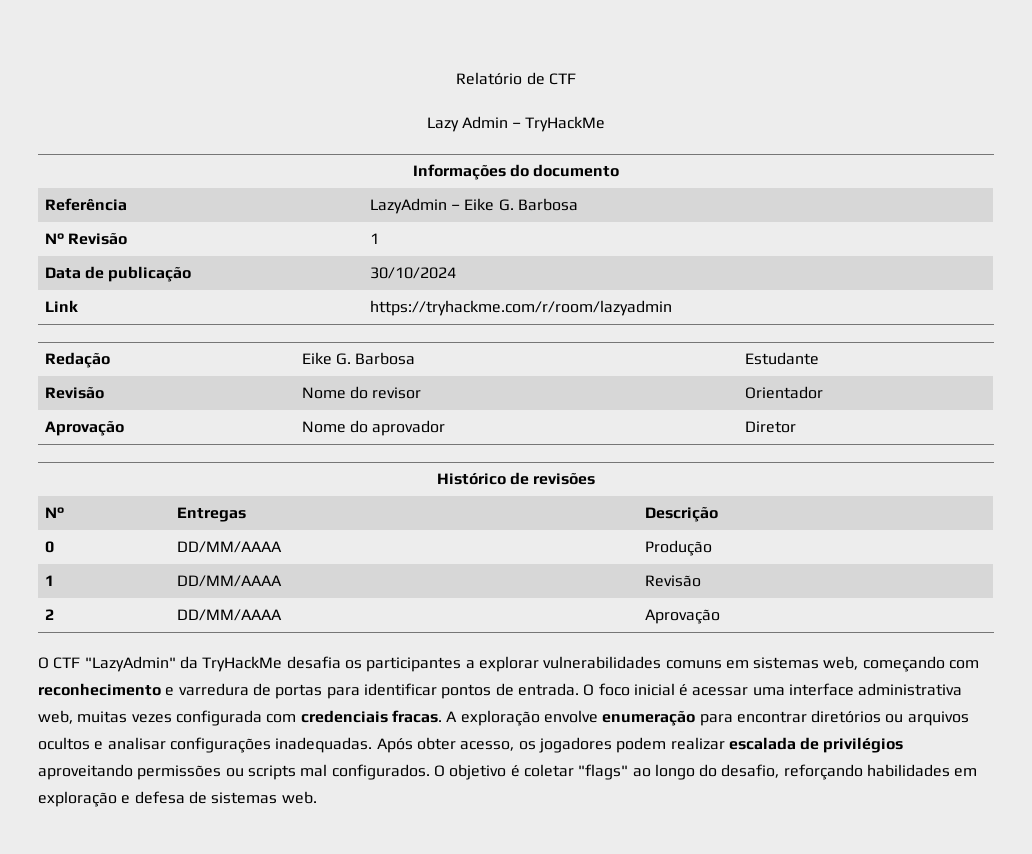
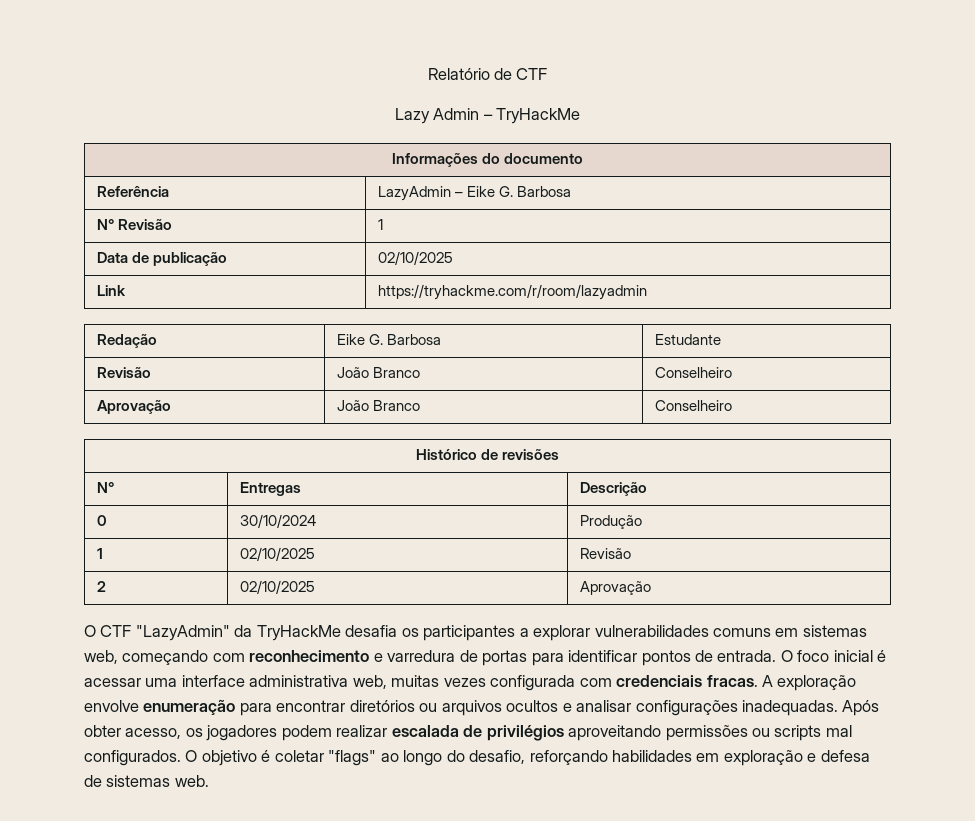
[369,267,456,279] 30/10/2024 -> [377,251,453,265] 02/10/2025
[301,386,422,399] [744,386,823,399] [44,420,124,436] [301,420,446,436] [744,421,796,433] Nome do revisor | Orientador // Aprovação | Nome do aprovador | Diretor -> [336,367,420,378] [654,367,732,378] [96,400,171,414] [336,400,420,411] [654,400,732,411] João Branco | Conselheiro // Aprovação | João Branco | Conselheiro
[176,541,282,553] DD/MM/AAAA -> [239,514,316,528] 30/10/2024
[176,575,282,587] DD/MM/AAAA -> [239,547,315,561] 02/10/2025
[176,609,282,621] DD/MM/AAAA -> [239,580,315,594] 02/10/2025

